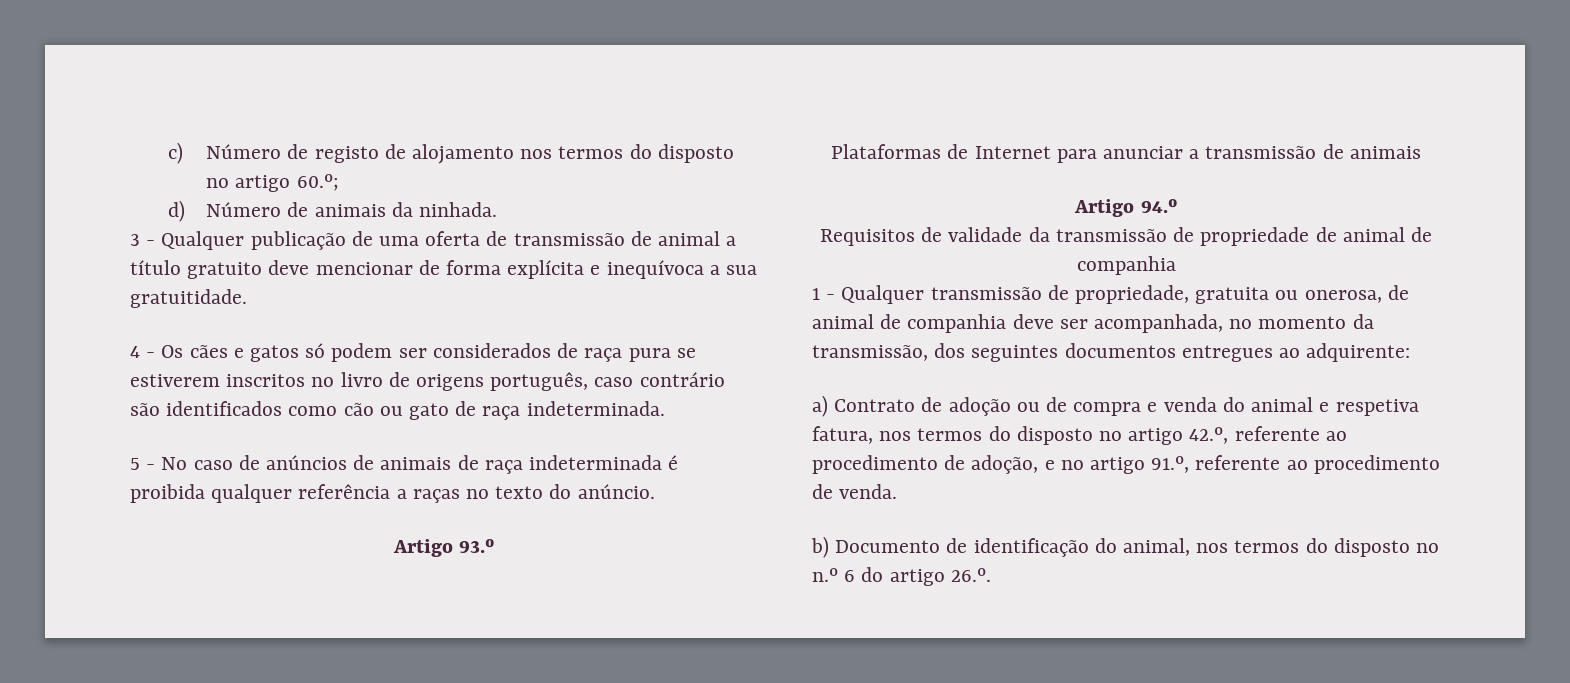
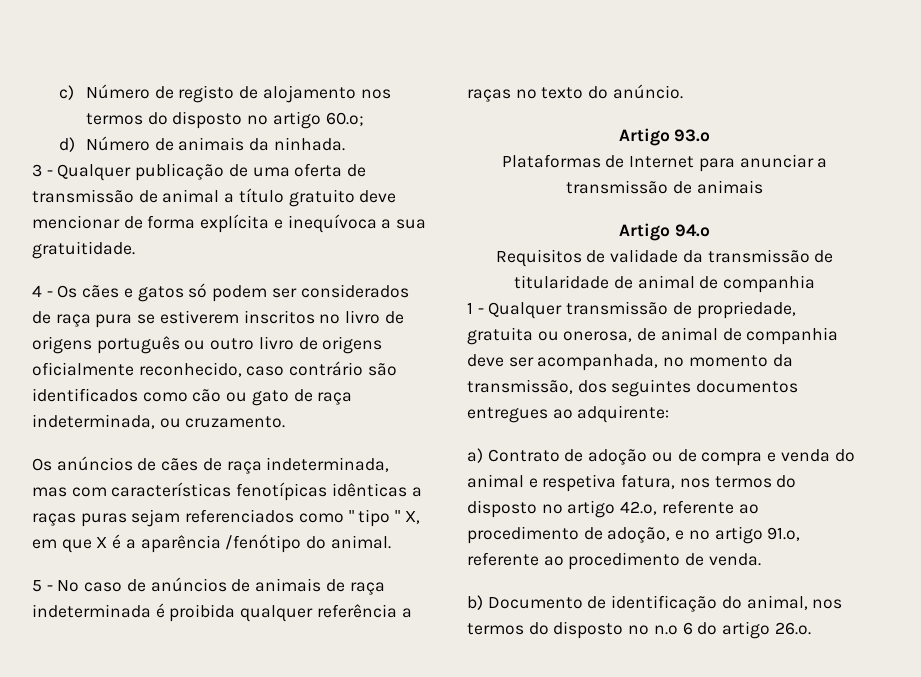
[490,372,589,391] português, -> [96,336,383,354] [32,362,242,377] português ou outro livro de origens oficialmente reconhecido,
[526,401,665,416] indeterminada. -> [32,414,286,429] [32,456,390,474] [32,482,422,501] [32,509,420,527] [32,534,391,553] indeterminada, ou cruzamento. // Os anúncios de cães de raça indeterminada, mas com características fenotípicas idênticas a raças puras sejam referenciados como " tipo " X, em que X é a aparência /fenótipo do animal.
[1200,227,1310,246] propriedade -> [514,275,610,289] titularidade

